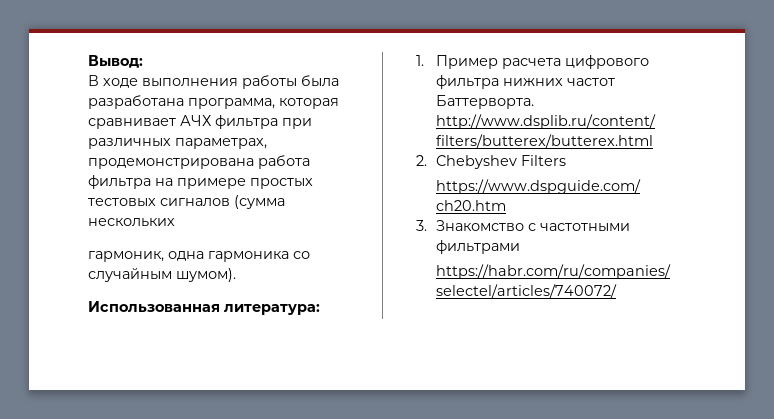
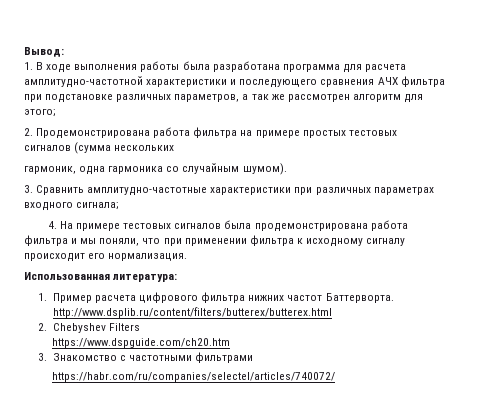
(143, 61) none -> [24,62,33,70] 1.
[188,98,339,109] [88,115,312,129] [88,138,267,149] [88,158,254,169] программа, которая сравнивает АЧХ фильтра при различных параметрах, продемонстрирована -> [282,64,406,73] [24,76,445,88] [24,94,423,103] [24,109,56,117] [24,128,151,139] программа для расчета амплитудно-частотной характеристики и последующего сравнения АЧХ фильтра при подстановке различных параметров, а так же рассмотрен алгоритм для этого; // 2. Продемонстрирована
(236, 275) none -> [24,185,434,196] [24,202,120,211] [47,220,408,232] [24,235,406,247] [24,253,188,262] // 3. Сравнить амплитудно-частотные характеристики при различных параметрах входного сигнала; // 4. На примере тестовых сигналов была продемонстрирована работа фильтра и мы поняли, что при применении фильтра к исходному сигналу происходит его нормализация.

